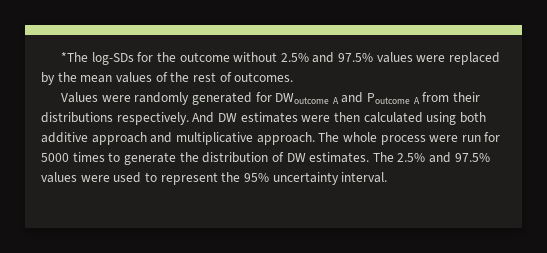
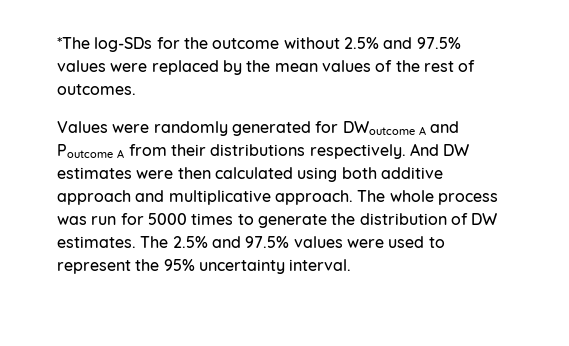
[429,135,459,142] were -> [57,216,87,225] was

